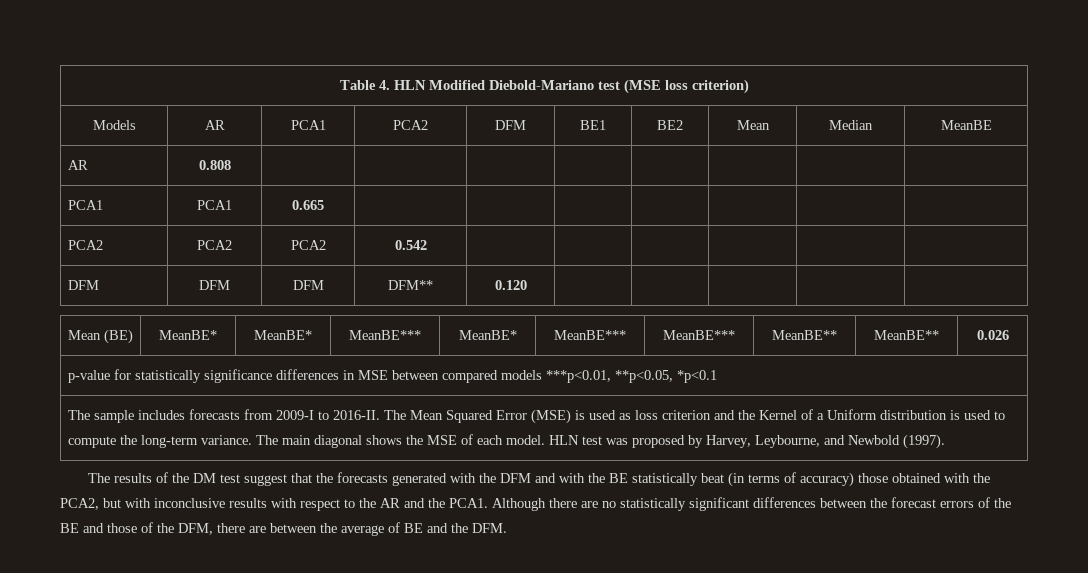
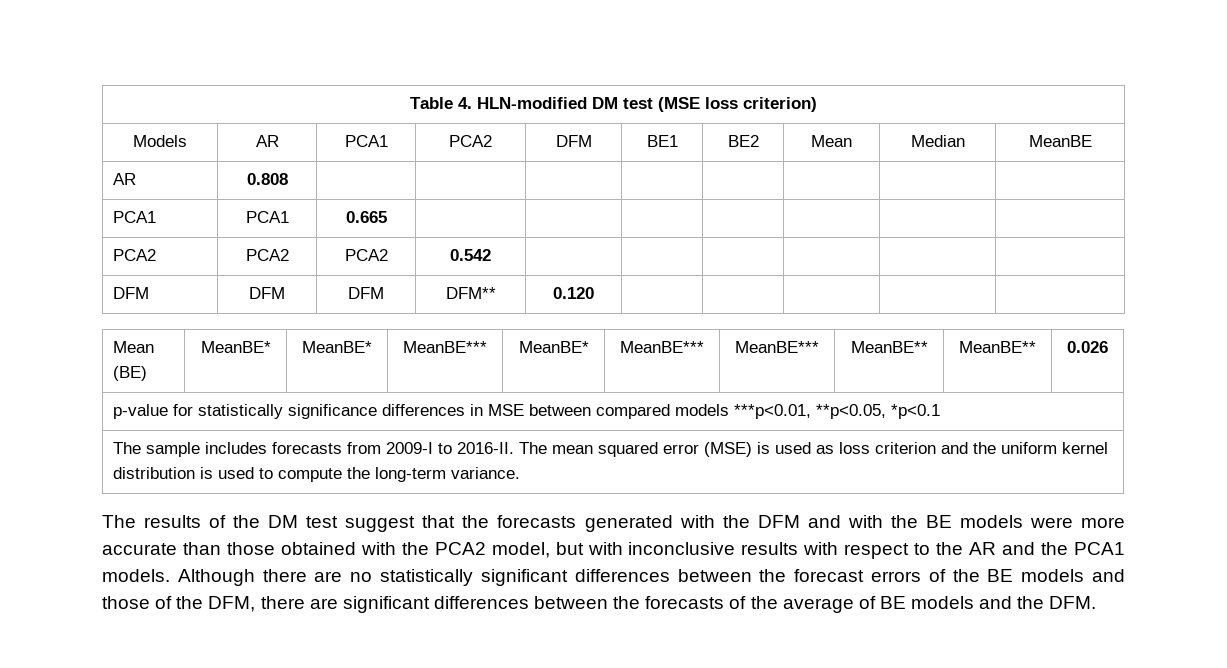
[393,80,594,90] HLN Modified Diebold-Mariano -> [477,97,618,109] HLN-modified DM
[409,410,527,423] Mean Squared Error -> [552,442,700,457] mean squared error
[758,409,877,420] Kernel of a Uniform -> [1001,442,1109,454] uniform kernel
[255,434,945,449] The main diagonal shows the MSE of each model. HLN test was proposed by Harvey, Leybourne, and Newbold (1997). -> (521, 473) none
[632,472,855,487] statistically beat (in terms of accuracy) -> [959,515,1125,528] [102,542,221,555] models were more accurate than
[60,498,99,510] PCA2, -> [434,542,550,558] PCA2 model,
[449,498,488,508] PCA1. -> [1073,542,1125,555] [102,569,170,582] PCA1 models.
(79, 528) none -> [1021,569,1085,582] models
[270,523,317,533] between -> [342,596,747,613] significant differences between the forecasts of
(423, 528) none -> [911,596,975,609] models

